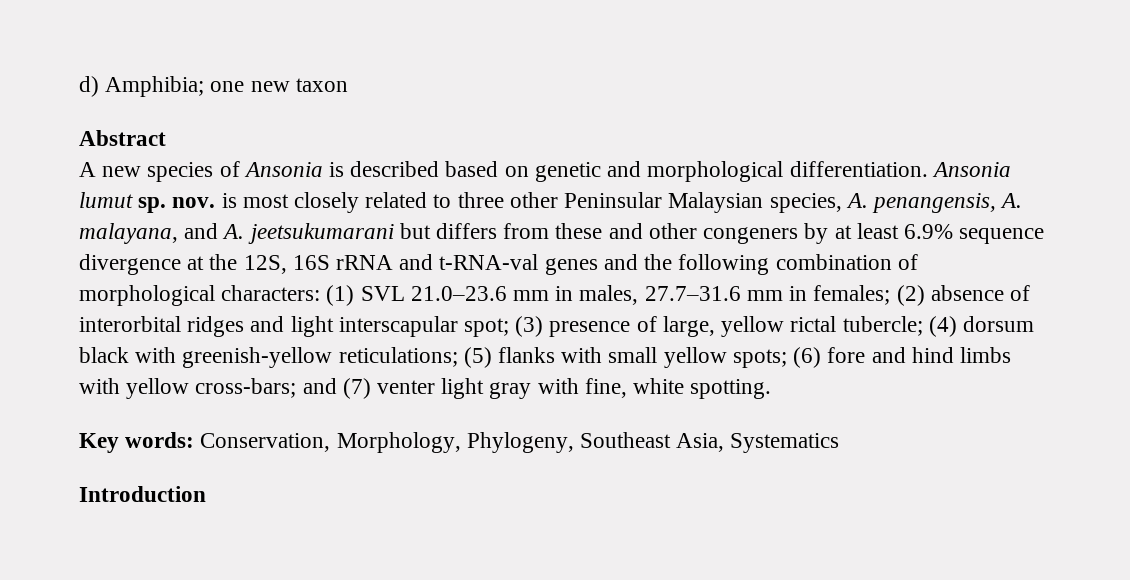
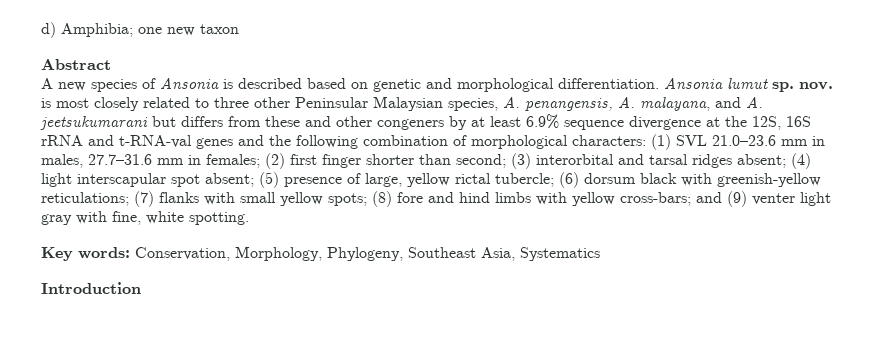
[930,285,1030,301] [79,316,544,337] absence of interorbital ridges and light interscapular spot; (3) -> [290,153,811,169] [41,172,279,188] first finger shorter than second; (3) interorbital and tarsal ridges absent; (4) light interscapular spot absent; (5)
[928,316,957,337] (4) -> [559,172,579,188] (6)
[463,347,492,368] (5) -> [134,191,154,207] (7)
[793,347,822,368] (6) -> [372,191,392,207] (8)
[342,378,371,399] (7) -> [727,191,747,207] (9)

